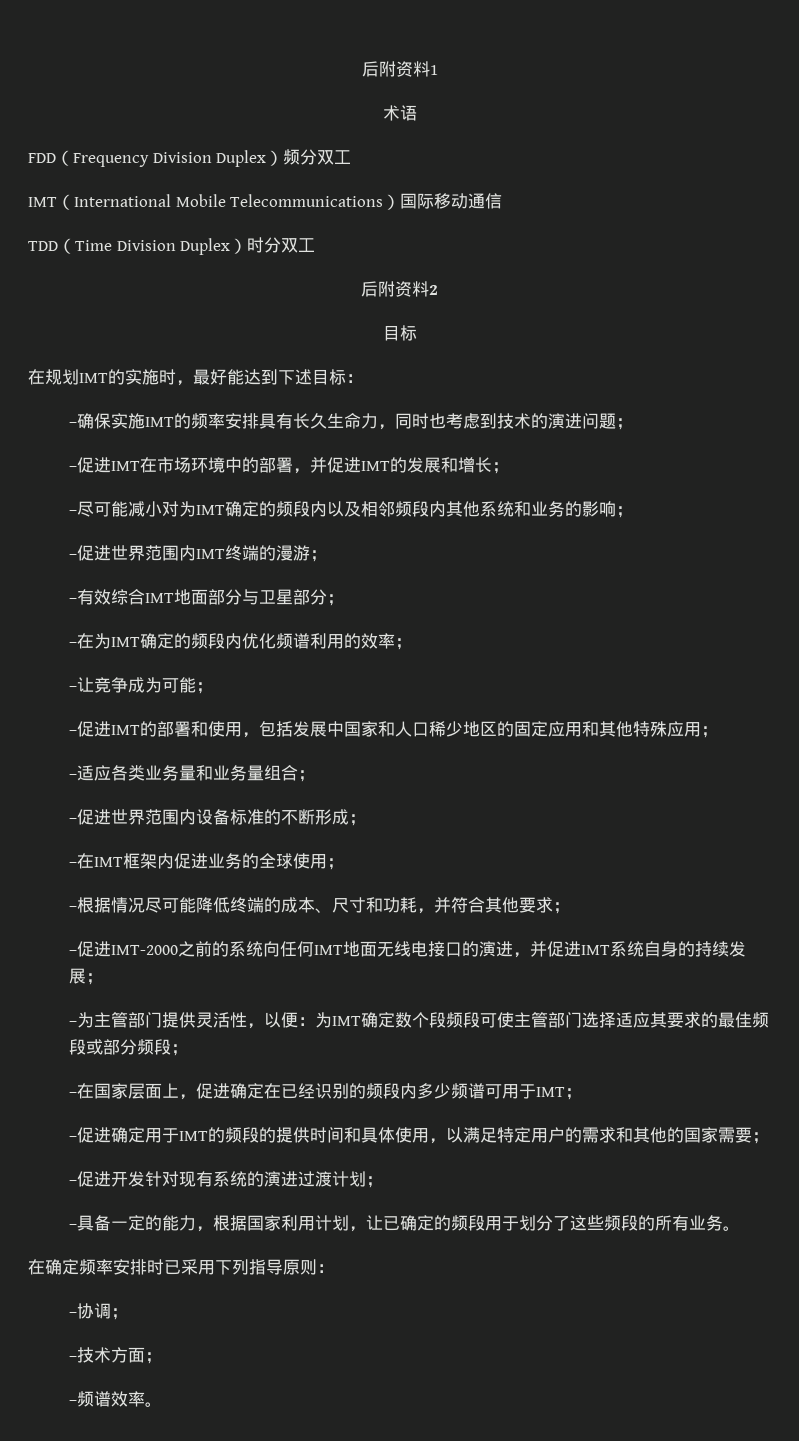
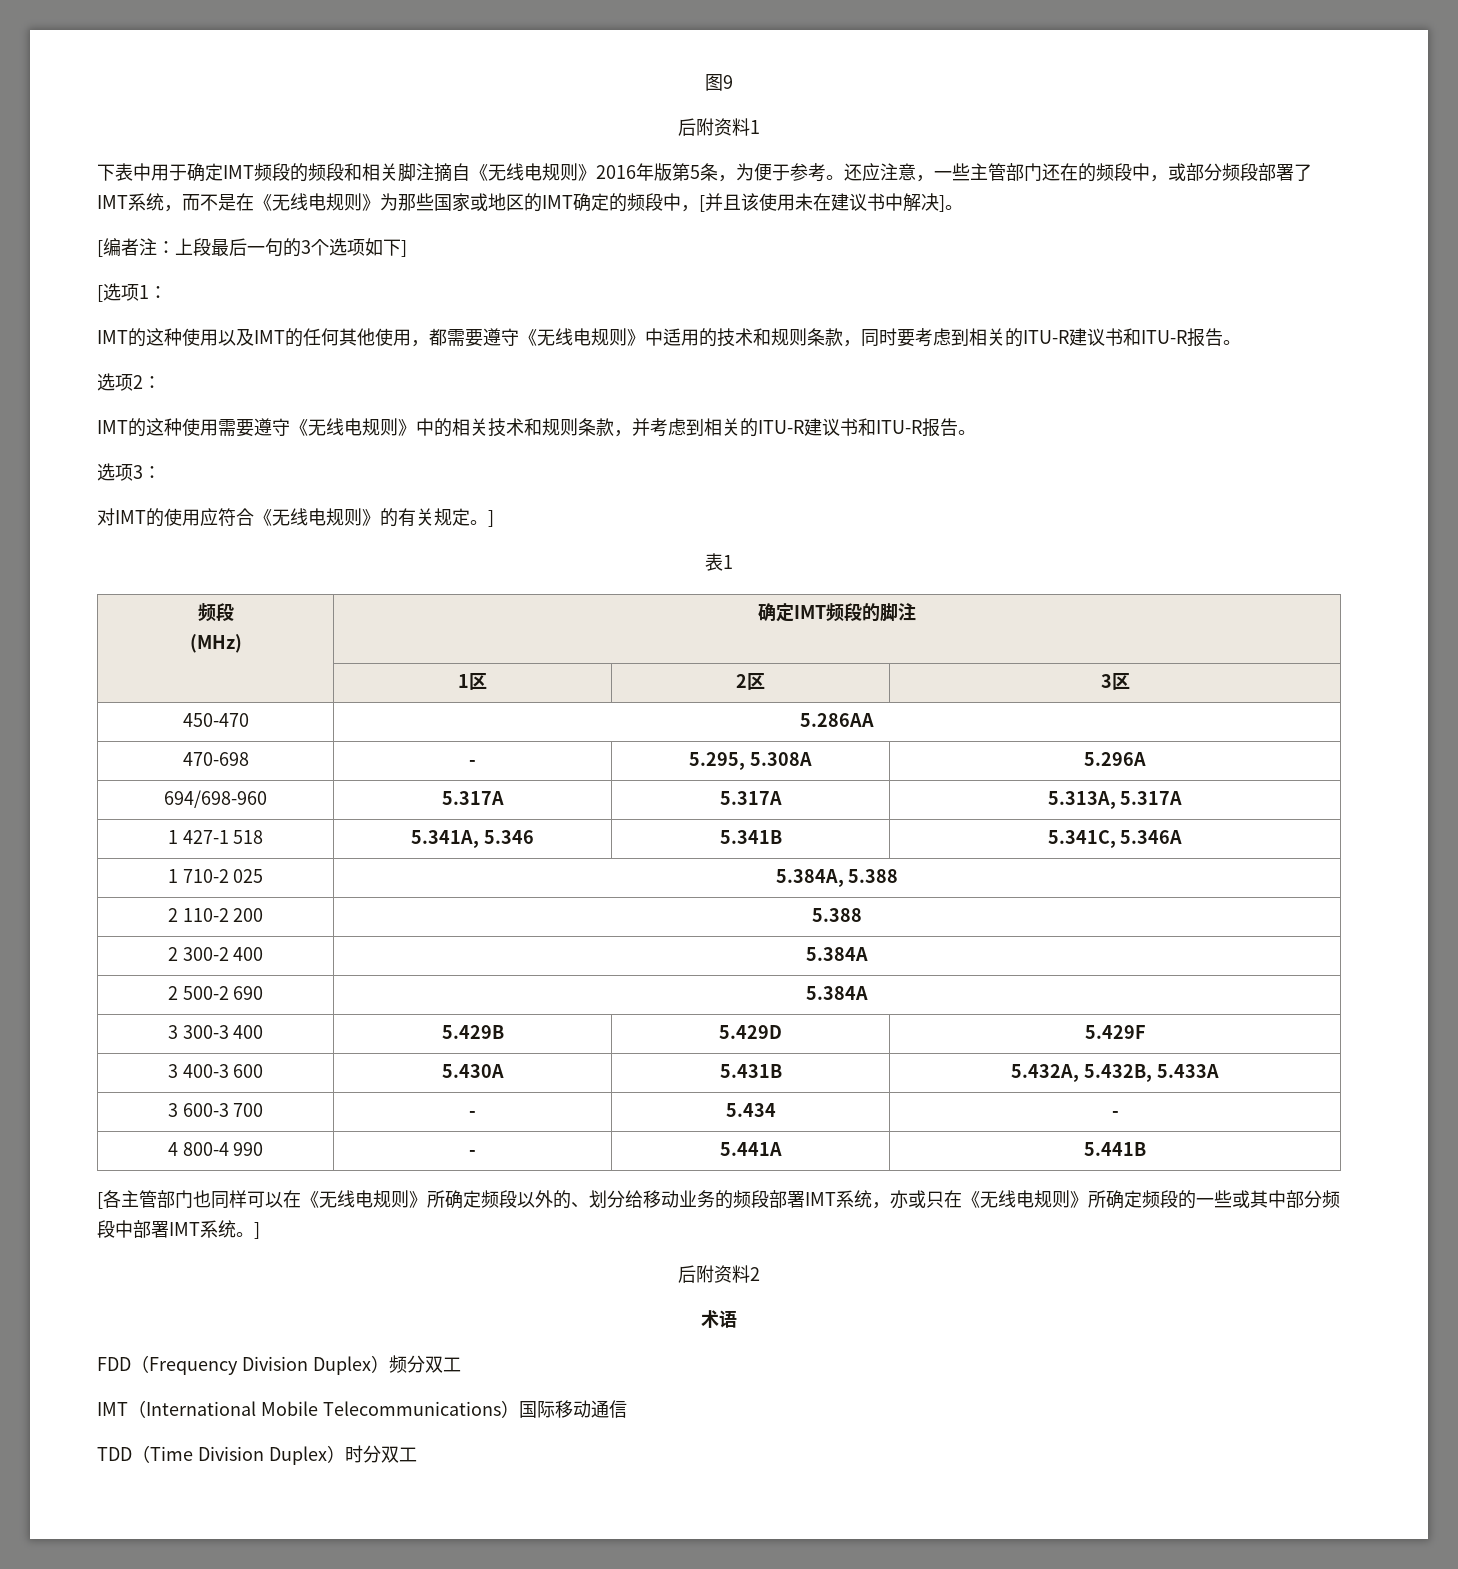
(361, 69) none -> [705,74,733,91] 图9 //
(438, 70) none -> [97,163,1312,182] [97,193,963,212] [97,238,407,257] [97,283,167,302] [97,328,1241,347] [97,373,161,391] [97,418,976,437] [97,463,161,481] [97,508,494,527] [705,553,733,571] [197,603,234,622] [189,634,242,653] [758,603,916,622] [457,673,487,690] [736,673,765,690] [1100,673,1130,690] [182,713,249,727] [800,713,874,727] [182,752,249,766] [468,760,476,766] [689,752,812,770] [1084,752,1146,766] [164,790,267,808] [441,791,504,805] [719,791,782,805] [1047,791,1183,809] [167,830,264,844] [411,830,534,848] [719,830,782,844] [1047,830,1183,848] [167,869,264,883] [775,869,899,887] [167,908,264,922] [812,908,862,922] [167,947,264,961] [806,947,868,961] [167,986,264,1000] [806,986,868,1000] [167,1025,264,1039] [441,1025,504,1039] [719,1025,782,1039] [1084,1025,1146,1039] [167,1064,264,1078] [441,1064,504,1078] [719,1064,782,1078] [1011,1064,1219,1082] [167,1103,264,1117] [468,1111,476,1117] [725,1103,776,1117] [1111,1111,1119,1117] [167,1142,264,1156] [468,1150,476,1156] [719,1142,782,1156] [1084,1142,1146,1156] [97,1190,1340,1209] [97,1220,260,1239] [678,1265,760,1283] // 下表中用于确定IMT频段的频段和相关脚注摘自《无线电规则》2016年版第5条，为便于参考。还应注意，一些主管部门还在的频段中，或部分频段部署了IMT系统，而不是在《无线电规则》为那些国家或地区的IMT确定的频段中，[并且该使用未在建议书中解决]。 // [编者注：上段最后一句的3个选项如下] // [选项1： // IMT的这种使用以及IMT的任何其他使用，都需要遵守《无线电规则》中适用的技术和规则条款，同时要考虑到相关的ITU-R建议书和ITU-R报告。 // 选项2： // IMT的这种使用需要遵守《无线电规则》中的相关技术和规则条款，并考虑到相关的ITU-R建议书和ITU-R报告。 // 选项3： // 对IMT的使用应符合《无线电规则》的有关规定。] // 表1 // 频段 // (MHz) | 确定IMT频段的脚注 // | 1区 | 2区 | 3区 // 450-470 | 5.286AA // 470-698 | - | 5.295, 5.308A | 5.296A // 694/698-960 | 5.317A | 5.317A | 5.313A, 5.317A // 1 427-1 518 | 5.341A, 5.346 | 5.341B | 5.341C, 5.346A // 1 710-2 025 | 5.384A, 5.388 // 2 110-2 200 | 5.388 // 2 300-2 400 | 5.384A // 2 500-2 690 | 5.384A // 3 300-3 400 | 5.429B | 5.429D | 5.429F // 3 400-3 600 | 5.430A | 5.431B | 5.432A, 5.432B, 5.433A // 3 600-3 700 | - | 5.434 | - // 4 800-4 990 | - | 5.441A | 5.441B // [各主管部门也同样可以在《无线电规则》所确定频段以外的、划分给移动业务的频段部署IMT系统，亦或只在《无线电规则》所确定频段的一些或其中部分频段中部署IMT系统。] // 后附资料2
[361,281,438,297] [382,325,417,341] [28,369,363,386] [69,413,634,430] [69,457,510,474] [69,501,634,518] [69,545,328,562] [69,589,345,606] [69,633,413,650] [69,677,214,694] [69,721,719,738] [69,765,316,782] [69,809,367,826] [69,853,345,870] [69,897,571,914] [69,941,747,958] [69,968,104,985] [69,1012,770,1029] [69,1039,189,1056] [69,1083,583,1100] [69,1127,770,1144] [69,1171,384,1188] [69,1215,741,1232] [28,1259,334,1275] [69,1303,129,1320] [69,1347,163,1364] [69,1391,163,1407] // 后附资料2 // 目标 // 在规划IMT的实施时，最好能达到下述目标： // –确保实施IMT的频率安排具有长久生命力，同时也考虑到技术的演进问题； // –促进IMT在市场环境中的部署，并促进IMT的发展和增长； // –尽可能减小对为IMT确定的频段内以及相邻频段内其他系统和业务的影响； // –促进世界范围内IMT终端的漫游； // –有效综合IMT地面部分与卫星部分； // –在为IMT确定的频段内优化频谱利用的效率； // –让竞争成为可能； // –促进IMT的部署和使用，包括发展中国家和人口稀少地区的固定应用和其他特殊应用； // –适应各类业务量和业务量组合； // –促进世界范围内设备标准的不断形成； // –在IMT框架内促进业务的全球使用； // –根据情况尽可能降低终端的成本、尺寸和功耗，并符合其他要求； // –促进IMT-2000之前的系统向任何IMT地面无线电接口的演进，并促进IMT系统自身的持续发展； // –为主管部门提供灵活性，以便：为IMT确定数个段频段可使主管部门选择适应其要求的最佳频段或部分频段； // –在国家层面上，促进确定在已经识别的频段内多少频谱可用于IMT； // –促进确定用于IMT的频段的提供时间和具体使用，以满足特定用户的需求和其他的国家需要； // –促进开发针对现有系统的演进过渡计划； // –具备一定的能力，根据国家利用计划，让已确定的频段用于划分了这些频段的所有业务。 // 在确定频率安排时已采用下列指导原则： // –协调； // –技术方面； // –频谱效率。 -> (417, 1454) none

